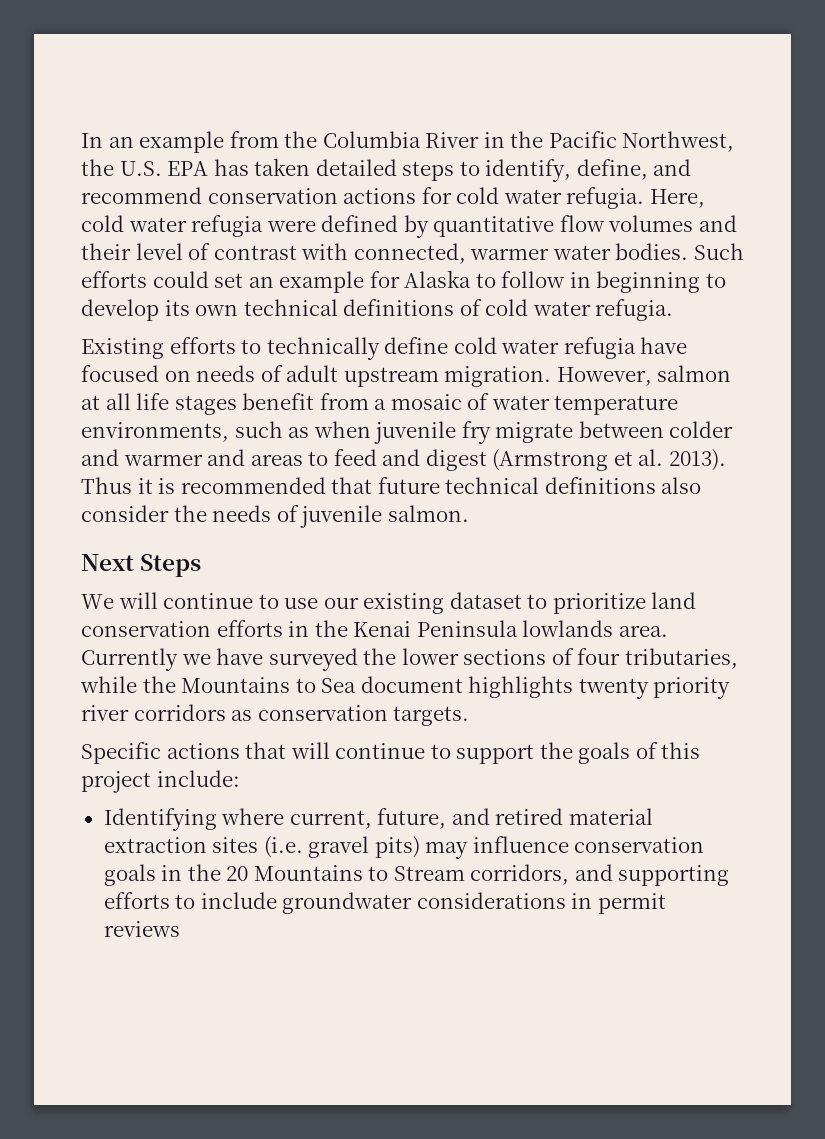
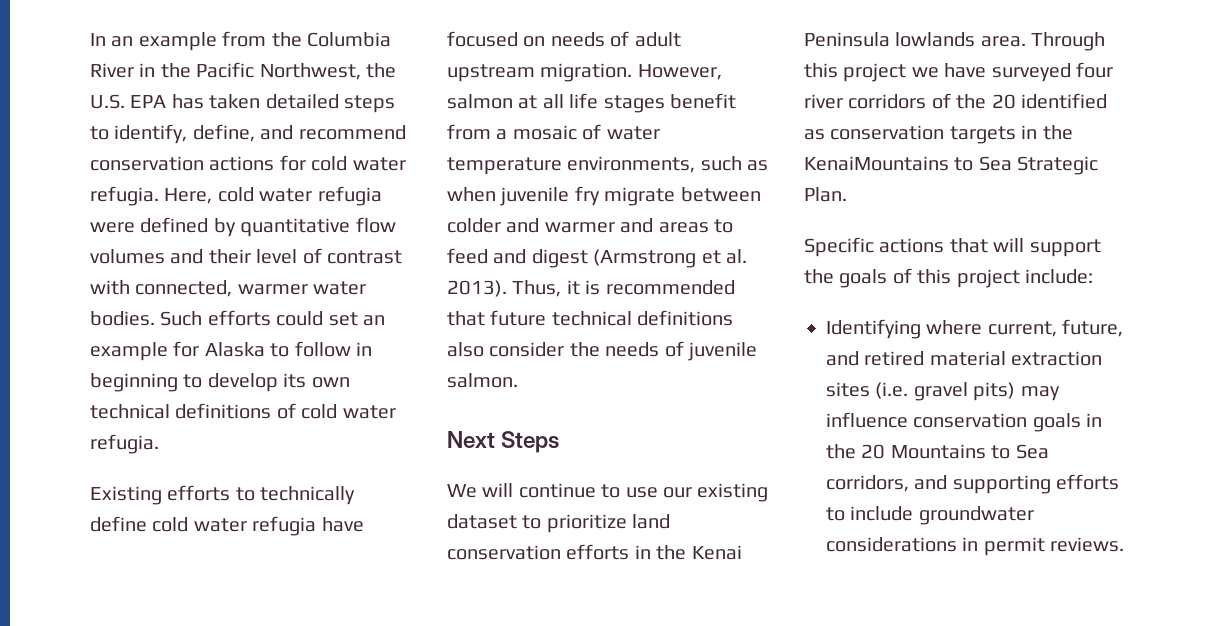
[81,477,132,494] Thus -> [512,280,562,297] Thus,
[81,648,738,671] [80,676,731,699] [81,704,470,726] Currently we have surveyed the lower sections of four tributaries, while the Mountains to Sea document highlights twenty priority river corridors as conservation targets. -> [1031,32,1106,51] [804,62,1113,82] [804,93,1107,109] [804,125,1073,144] [804,156,1099,175] [804,187,847,202] Through this project we have surveyed four river corridors of the 20 identified as conservation targets in the KenaiMountains to Sea Strategic Plan.
[335,743,451,759] continue to -> (1025, 245) none
[393,866,465,881] Stream -> [1015,444,1049,459] Sea
[103,921,180,937] reviews -> [1050,537,1125,552] reviews.

